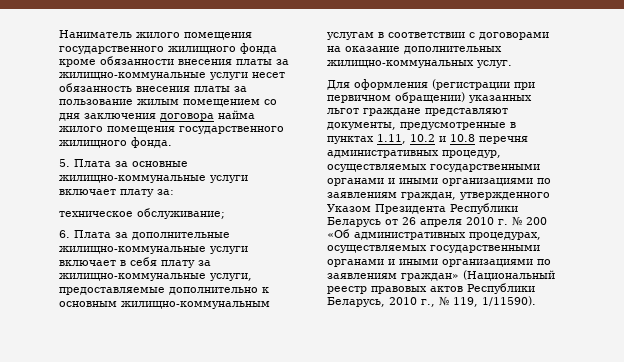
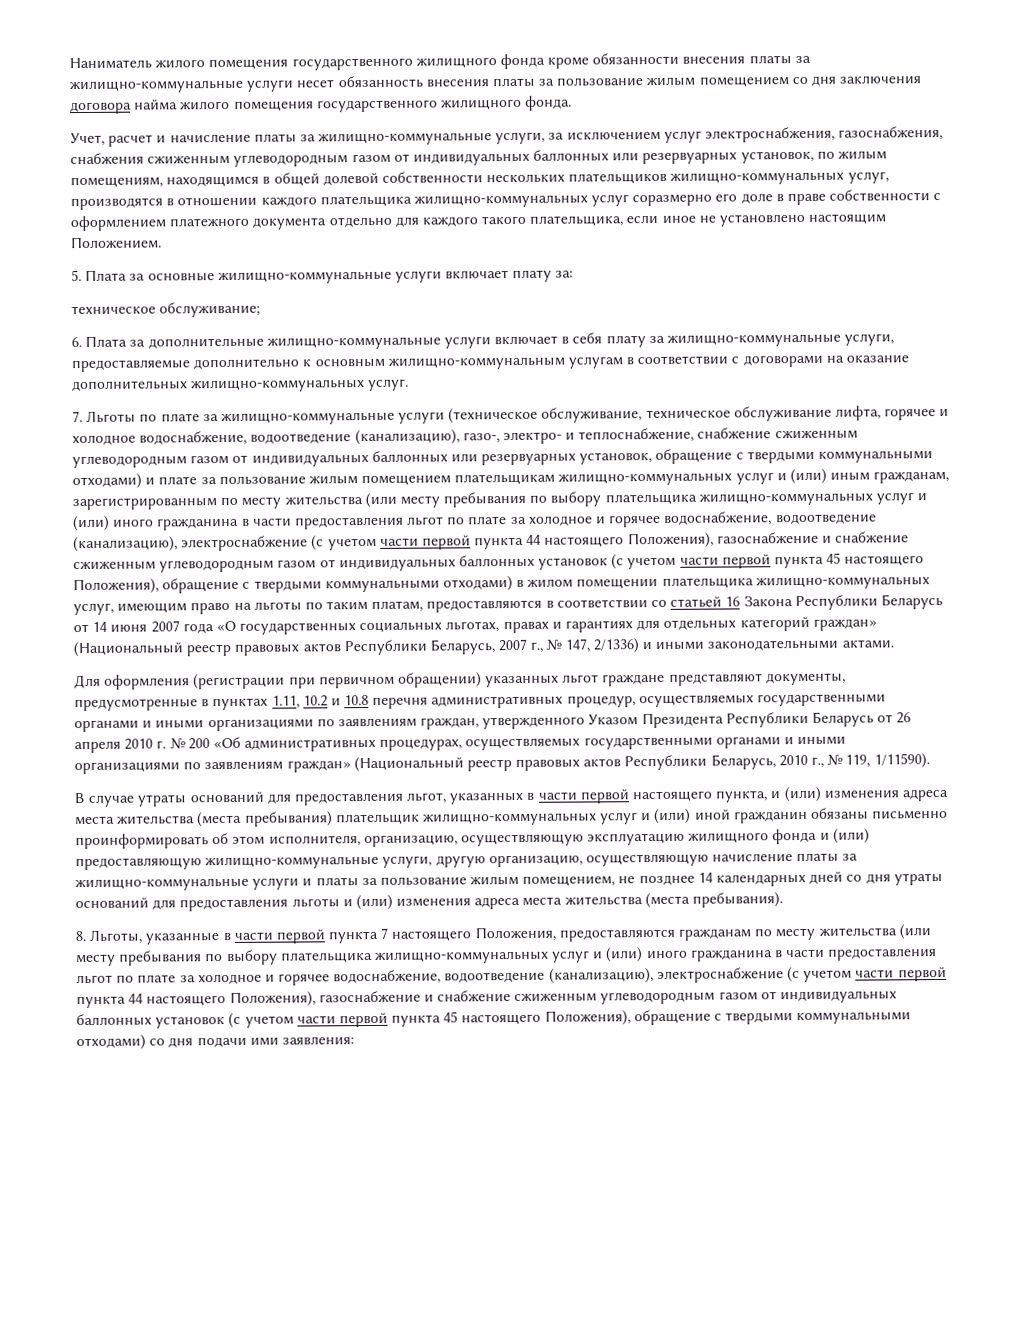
(172, 142) none -> [70,125,944,147] [70,149,888,167] [70,171,889,189] [70,189,942,211] [70,213,887,232] [71,236,162,250] // Учет, расчет и начисление платы за жилищно-коммунальные услуги, за исключением услуг электроснабжения, газоснабжения, снабжения сжиженным углеводородным газом от индивидуальных баллонных или резервуарных установок, по жилым помещениям, находящимся в общей долевой собственности нескольких плательщиков жилищно-коммунальных услуг, производятся в отношении каждого плательщика жилищно-коммунальных услуг соразмерно его доле в праве собственности с оформлением платежного документа отдельно для каждого такого плательщика, если иное не установлено настоящим Положением.
(512, 64) none -> [72,405,950,426] [72,427,858,446] [72,448,934,469] [72,468,950,490] [72,491,928,511] [72,511,877,532] [73,531,910,553] [73,552,925,573] [73,575,930,595] [73,593,943,616] [73,616,877,635] [73,638,894,658] // 7. Льготы по плате за жилищно-коммунальные услуги (техническое обслуживание, техническое обслуживание лифта, горячее и холодное водоснабжение, водоотведение (канализацию), газо-, электро- и теплоснабжение, снабжение сжиженным углеводородным газом от индивидуальных баллонных или резервуарных установок, обращение с твердыми коммунальными отходами) и плате за пользование жилым помещением плательщикам жилищно-коммунальных услуг и (или) иным гражданам, зарегистрированным по месту жительства (или месту пребывания по выбору плательщика жилищно-коммунальных услуг и (или) иного гражданина в части предоставления льгот по плате за холодное и горячее водоснабжение, водоотведение (канализацию), электроснабжение (с учетом части первой пункта 44 настоящего Положения), газоснабжение и снабжение сжиженным углеводородным газом от индивидуальных баллонных установок (с учетом части первой пункта 45 настоящего Положения), обращение с твердыми коммунальными отходами) в жилом помещении плательщика жилищно-коммунальных услуг, имеющим право на льготы по таким платам, предоставляются в соответствии со статьей 16 Закона Республики Беларусь от 14 июня 2007 года «О государственных социальных льготах, правах и гарантиях для отдельных категорий граждан» (Национальный реестр правовых актов Республики Беларусь, 2007 г., № 147, 2/1336) и иными законодательными актами.
(536, 301) none -> [74,786,948,807] [75,807,949,828] [75,828,870,850] [75,852,859,871] [75,871,943,892] [75,892,784,912] [75,924,931,945] [76,947,938,967] [76,966,947,986] [76,990,898,1009] [76,1009,912,1029] [76,1034,354,1051] // В случае утраты оснований для предоставления льгот, указанных в части первой настоящего пункта, и (или) изменения адреса места жительства (места пребывания) плательщик жилищно-коммунальных услуг и (или) иной гражданин обязаны письменно проинформировать об этом исполнителя, организацию, осуществляющую эксплуатацию жилищного фонда и (или) предоставляющую жилищно-коммунальные услуги, другую организацию, осуществляющую начисление платы за жилищно-коммунальные услуги и платы за пользование жилым помещением, не позднее 14 календарных дней со дня утраты оснований для предоставления льготы и (или) изменения адреса места жительства (места пребывания). // 8. Льготы, указанные в части первой пункта 7 настоящего Положения, предоставляются гражданам по месту жительства (или месту пребывания по выбору плательщика жилищно-коммунальных услуг и (или) иного гражданина в части предоставления льгот по плате за холодное и горячее водоснабжение, водоотведение (канализацию), электроснабжение (с учетом части первой пункта 44 настоящего Положения), газоснабжение и снабжение сжиженным углеводородным газом от индивидуальных баллонных установок (с учетом части первой пункта 45 настоящего Положения), обращение с твердыми коммунальными отходами) со дня подачи ими заявления:

